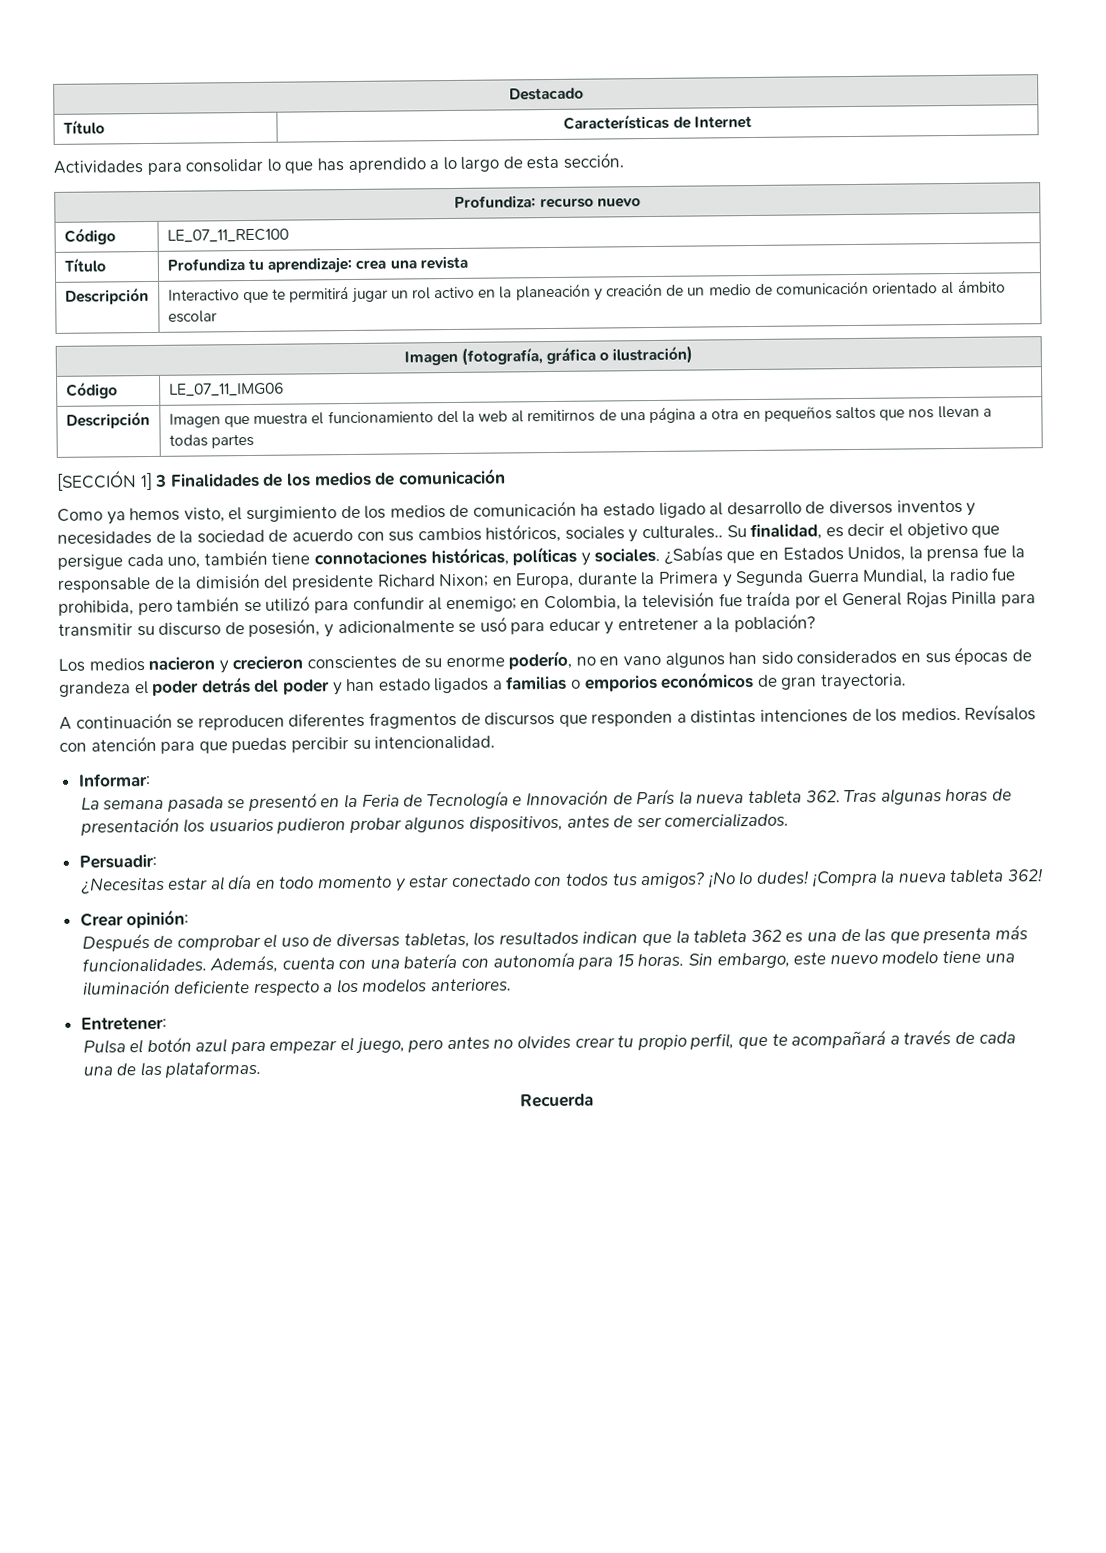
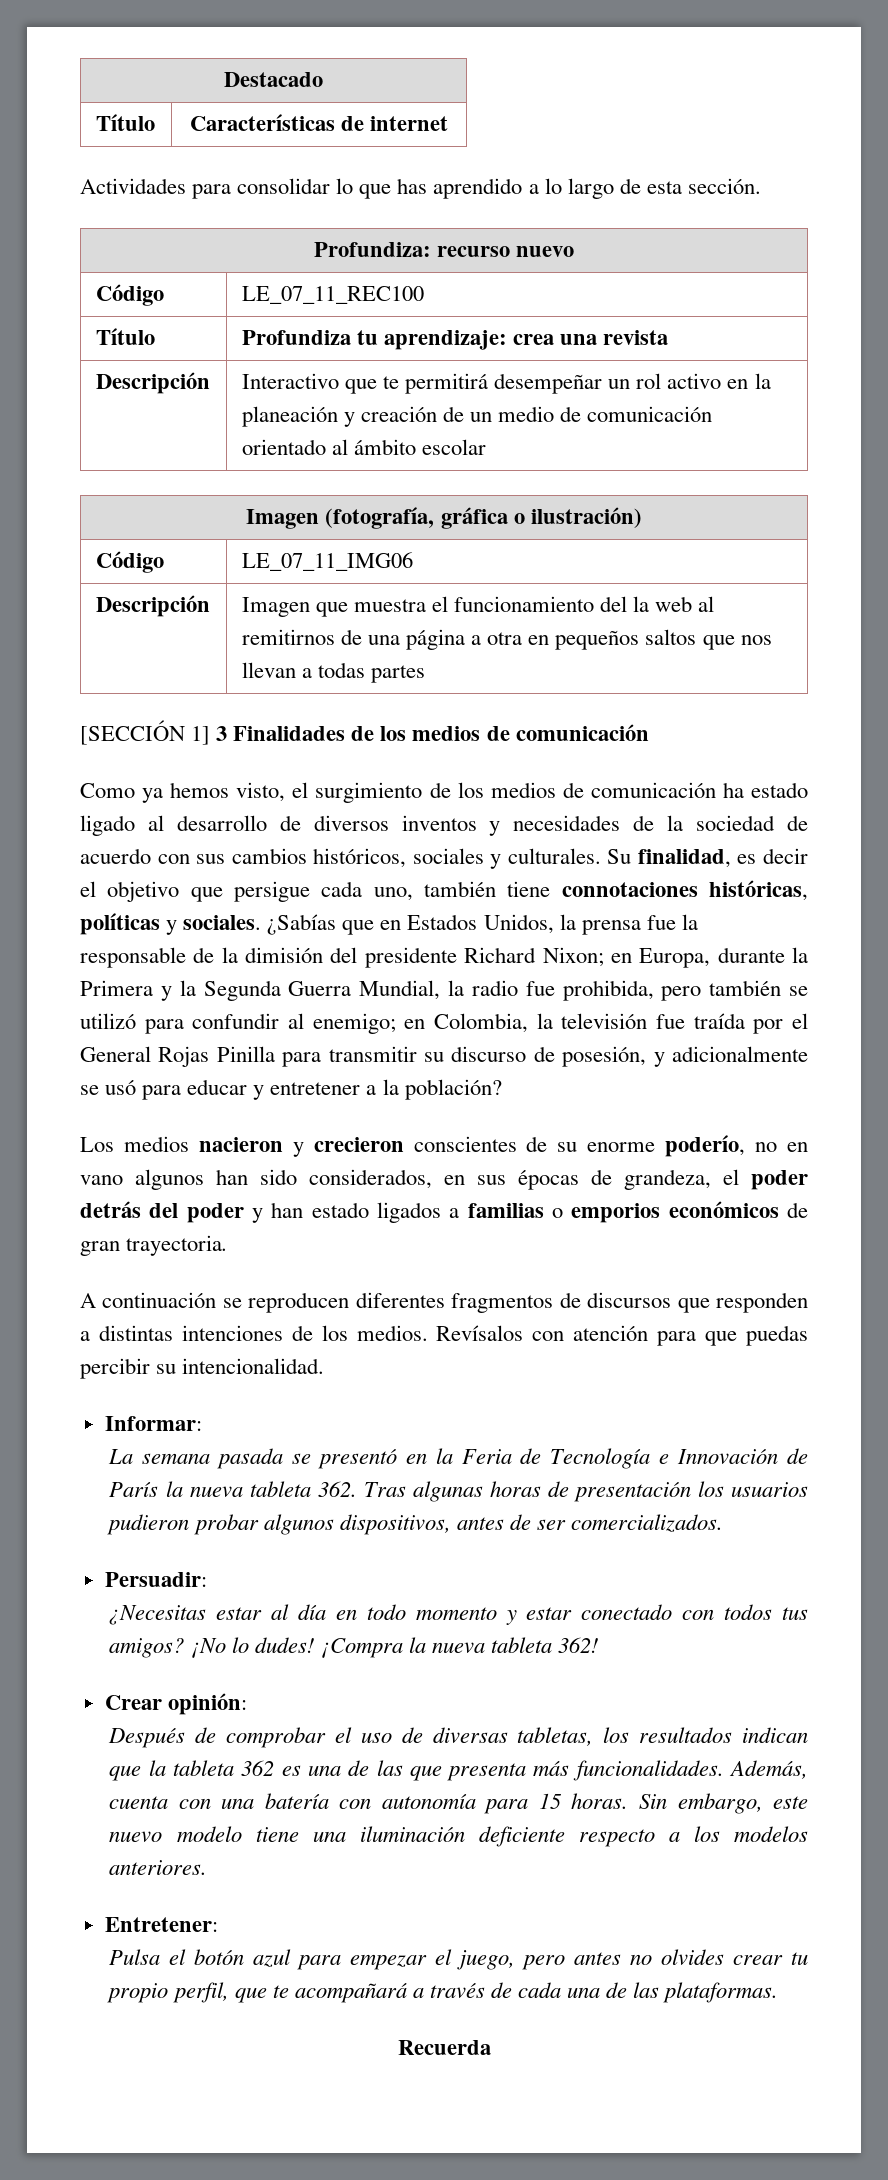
[693,115,752,129] Internet -> [370,116,449,131] internet
[351,287,388,303] jugar -> [494,373,603,394] desempeñar
[642,525,724,540] culturales.. -> [507,848,601,864] culturales.
(733, 581) none -> [179,980,196,996] la
[796,650,898,665] considerados -> [309,1169,432,1189] considerados,
[59,681,131,697] grandeza -> [624,1169,711,1190] grandeza,

